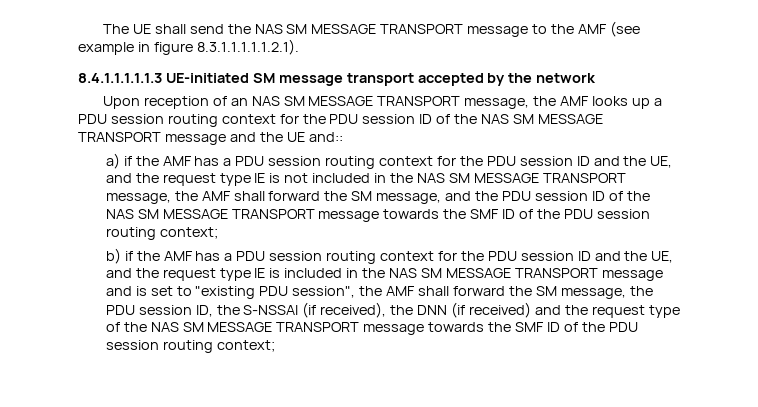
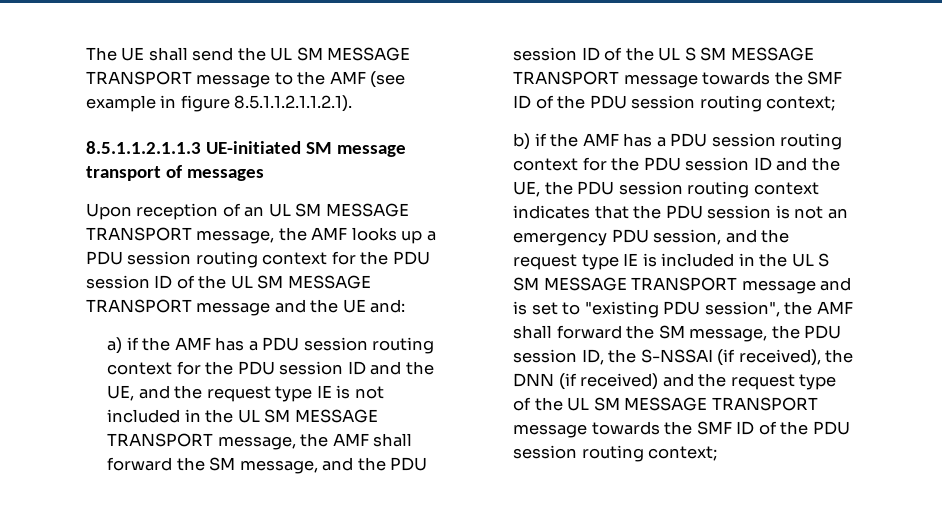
[254,24,283,34] NAS -> [270,47,293,61] UL
[196,39,299,55] [78,73,162,83] 8.3.1.1.1.1.1.2.1). // 8.4.1.1.1.1.1.3 -> [234,95,353,112] [86,141,201,154] 8.5.1.1.2.1.1.2.1). // 8.5.1.1.2.1.1.3
[417,73,597,86] accepted by the network -> [165,165,264,181] of messages
[251,96,280,106] NAS -> [268,203,291,217] UL
[481,114,510,124] NAS -> [230,275,253,289] UL
[308,132,343,142] and:: -> [370,299,406,313] and:
[416,173,445,183] NAS -> [237,409,260,423] UL
[105,209,134,219] NAS -> [658,47,696,61] UL S
(674, 257) none -> [544,181,819,198] [513,205,848,219] [513,229,722,246] the PDU session routing context indicates that the PDU session is not an emergency PDU session,
[389,268,418,278] NAS -> [791,253,830,267] UL S
[150,322,179,332] NAS -> [567,397,590,411] UL

